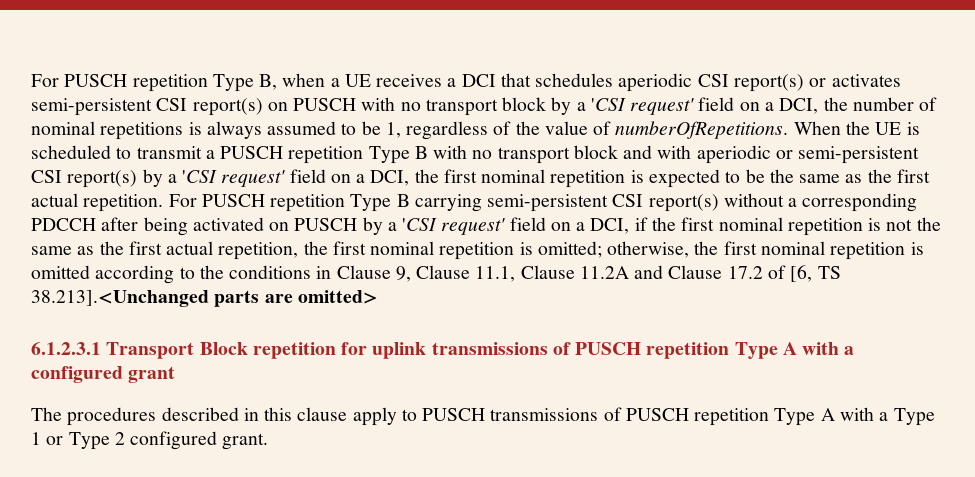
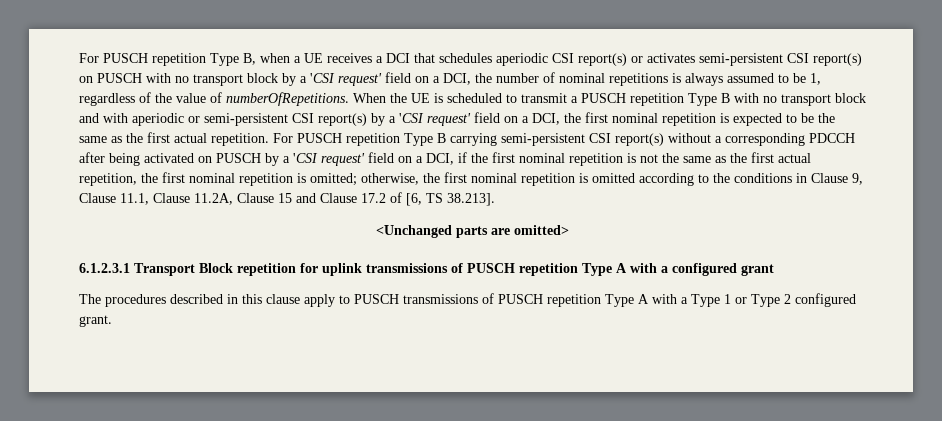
[579,266,629,279] 11.2A -> [194,193,292,205] 11.2A, Clause 15
[31,290,209,307] 38.213].<Unchanged -> [447,193,495,206] [376,225,452,238] 38.213]. // <Unchanged

